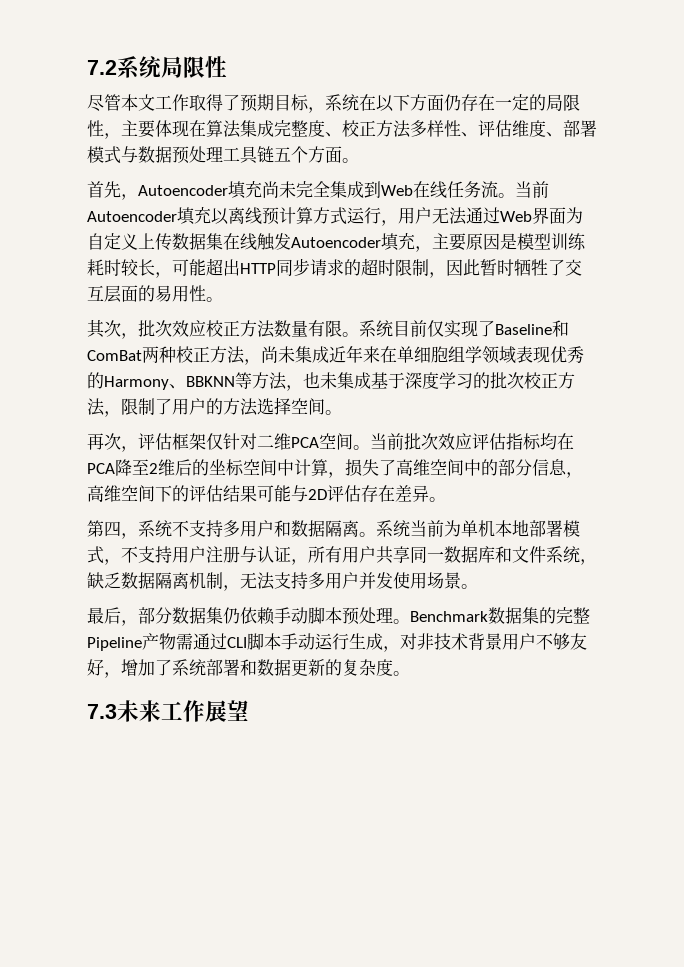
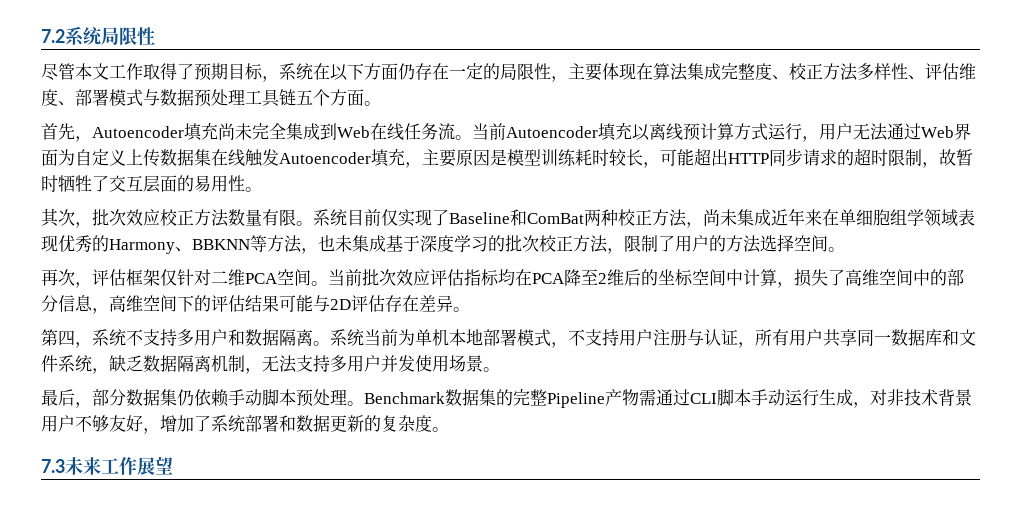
[446,259,480,276] 因此 -> [939,149,956,166] 故

